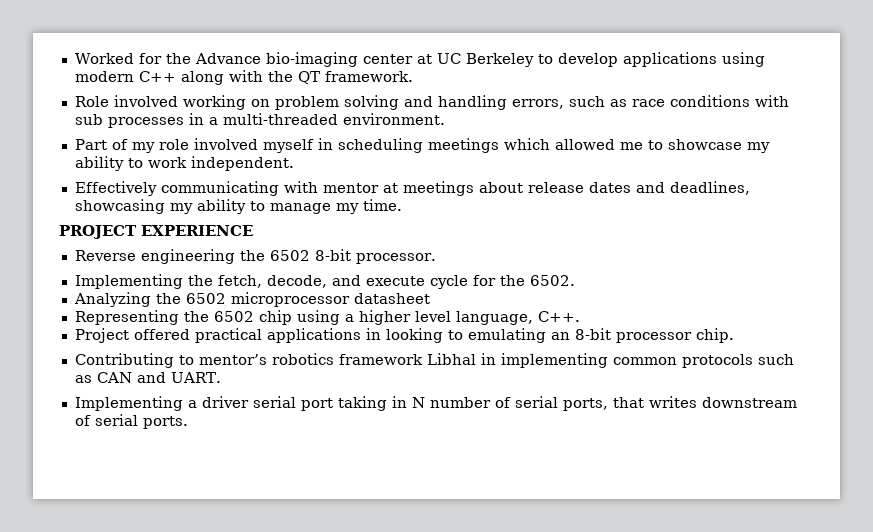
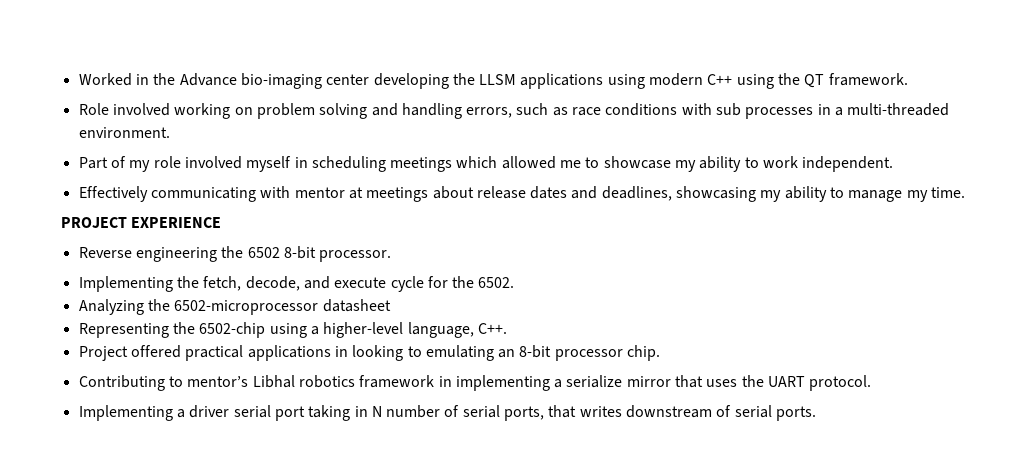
[138,53,162,64] for -> [135,74,149,85] in
[416,53,618,67] at UC Berkeley to develop -> [373,73,517,89] developing the LLSM
[180,70,263,85] along with -> [736,74,774,89] using
[185,292,350,307] 6502 microprocessor -> [174,300,319,315] 6502-microprocessor
[213,310,451,325] 6502 chip using a higher level -> [199,322,404,338] 6502-chip using a higher-level
(267, 359) none -> [252,375,295,388] Libhal
[426,353,476,365] Libhal -> (435, 381) none
[612,354,794,368] [74,372,221,383] common protocols such as CAN and UART. -> [554,375,872,391] a serialize mirror that uses the UART protocol.

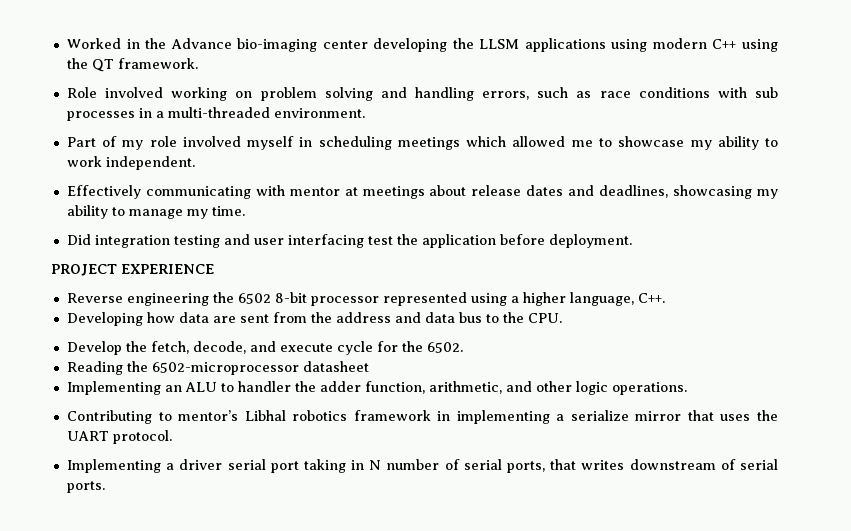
(966, 192) none -> [66,234,632,248] // Did integration testing and user interfacing test the application before deployment.
[319,250,392,262] [78,276,173,292] processor. // Implementing -> [310,292,665,306] [66,312,562,326] [66,341,122,355] processor represented using a higher language, C++. // Developing how data are sent from the address and data bus to the CPU. // Develop
[78,299,144,315] Analyzing -> [66,361,123,375] Reading
[78,322,507,338] [78,345,661,361] Representing the 6502-chip using a higher-level language, C++. // Project offered practical applications in looking to emulating an 8-bit processor chip. -> [66,381,687,395] Implementing an ALU to handler the adder function, arithmetic, and other logic operations.

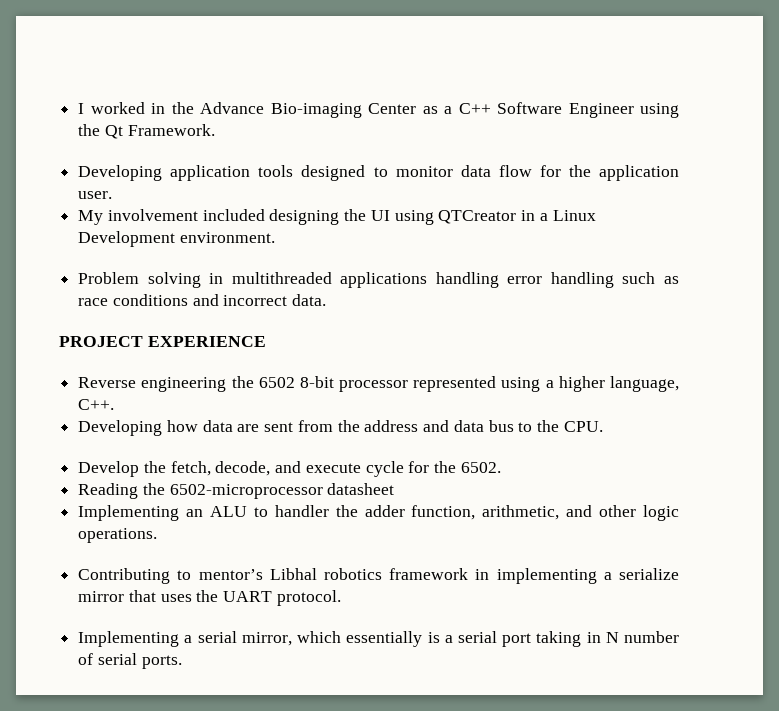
[66,38,121,49] Worked -> [78,102,145,114] I worked
[237,38,778,52] [66,58,198,72] [66,87,778,101] [66,107,365,121] [66,136,778,150] [66,156,195,170] [66,185,779,199] [66,205,245,219] [66,234,632,248] bio-imaging center developing the LLSM applications using modern C++ using the QT framework. // Role involved working on problem solving and handling errors, such as race conditions with sub processes in a multi-threaded environment. // Part of my role involved myself in scheduling meetings which allowed me to showcase my ability to work independent. // Effectively communicating with mentor at meetings about release dates and deadlines, showcasing my ability to manage my time. // Did integration testing and user interfacing test the application before deployment. -> [270,102,679,118] [78,124,215,139] [78,165,679,181] [78,191,113,199] [78,209,596,225] [78,231,275,247] [78,272,679,288] [78,294,327,306] Bio-imaging Center as a C++ Software Engineer using the Qt Framework. // Developing application tools designed to monitor data flow for the application user. // My involvement included designing the UI using QTCreator in a Linux Development environment. // Problem solving in multithreaded applications handling error handling such as race conditions and incorrect data.
[179,459,223,470] driver -> [197,631,453,647] serial mirror, which essentially is a
[507,459,778,473] ports, that writes downstream of serial -> (137, 659) none

